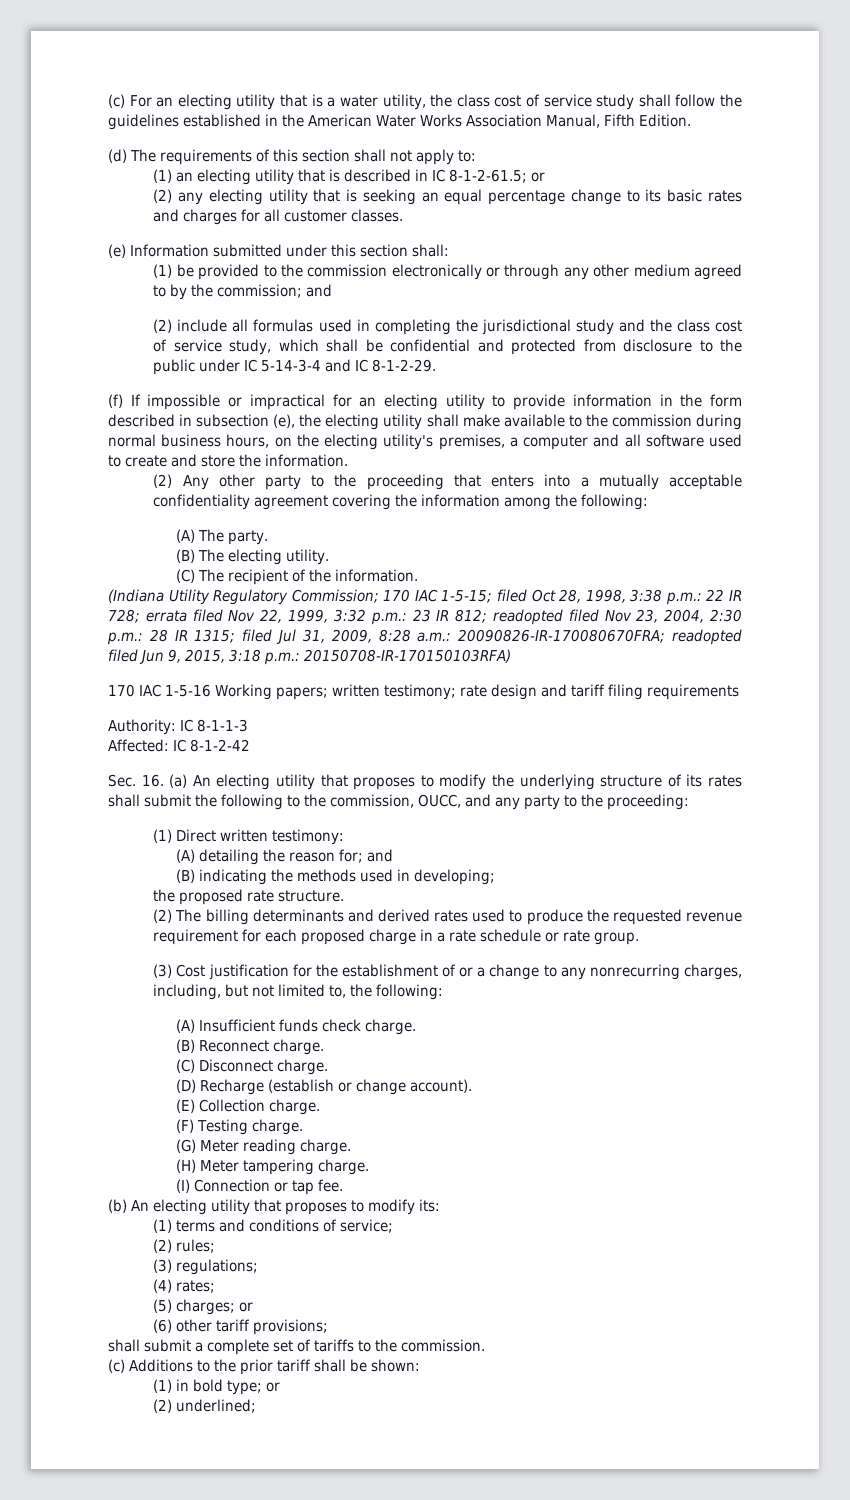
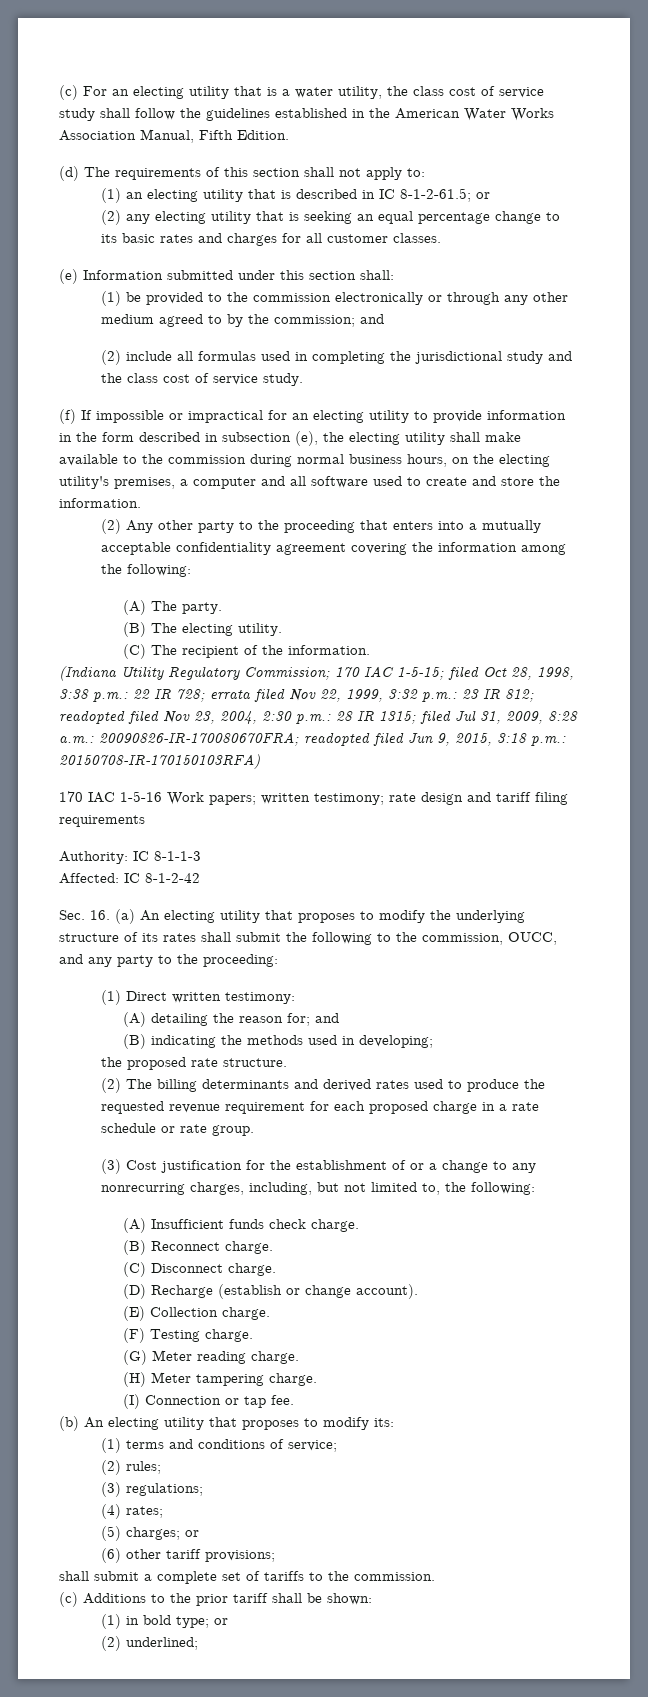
[229,339,743,355] [153,359,437,375] study, which shall be confidential and protected from disclosure to the public under IC 5-14-3-4 and IC 8-1-2-29. -> [263,373,304,386] study.
[215,684,272,700] Working -> [167,792,204,805] Work

